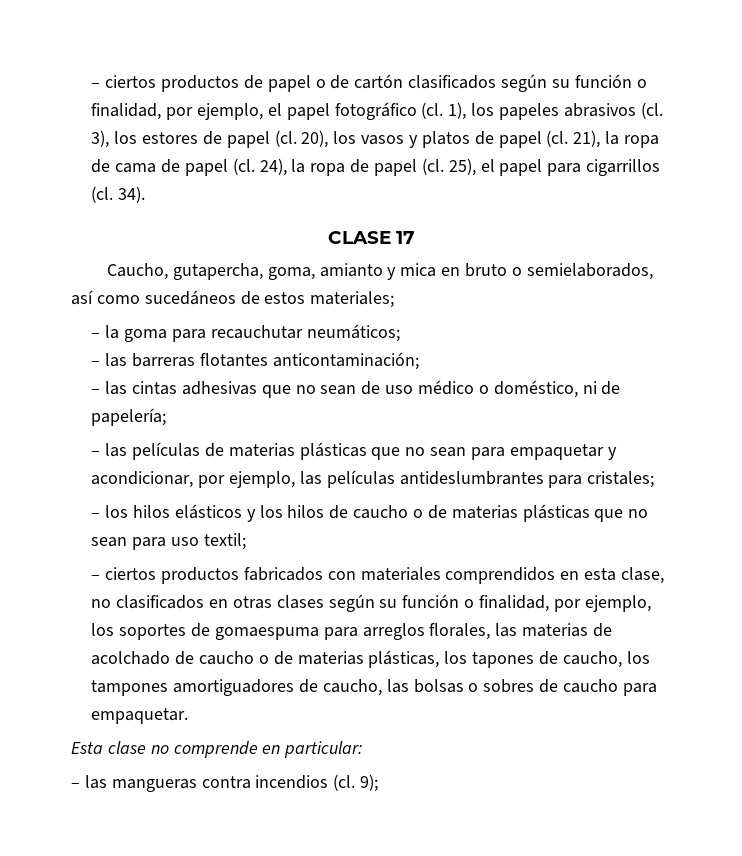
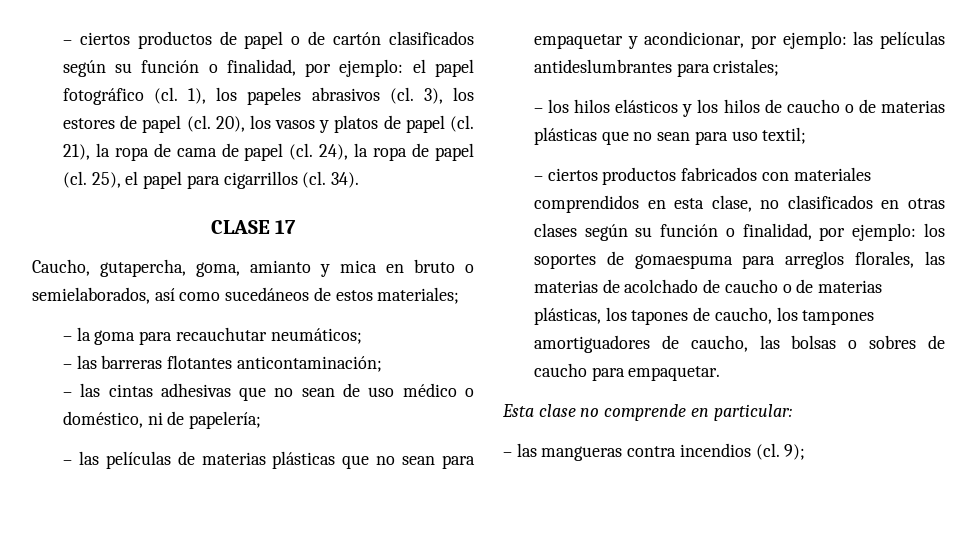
[196,103,263,120] ejemplo, -> [339,59,404,77] ejemplo:
[228,471,295,488] ejemplo, -> [782,31,847,49] ejemplo:
[584,595,651,612] ejemplo, -> [852,223,917,241] ejemplo:

